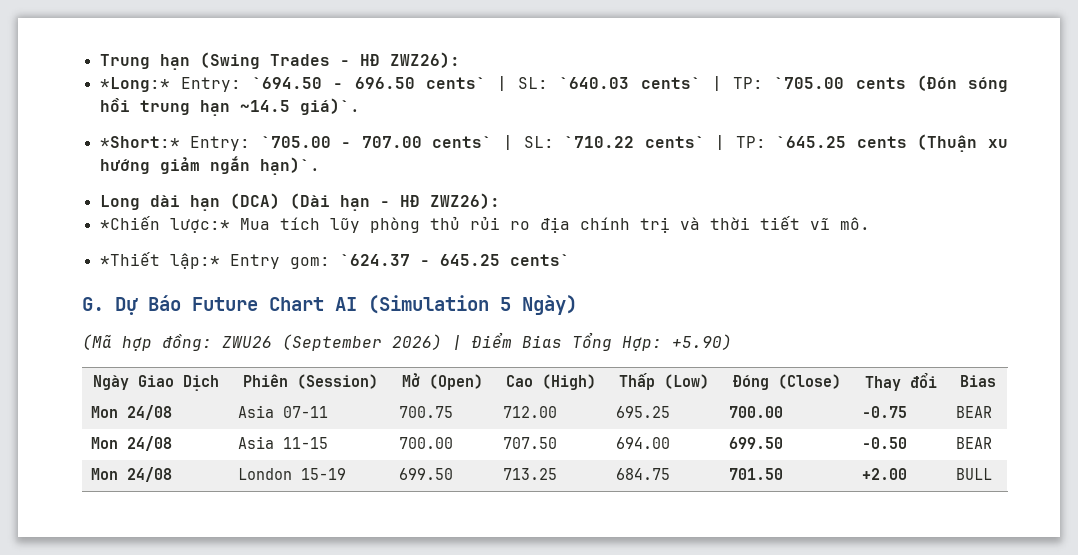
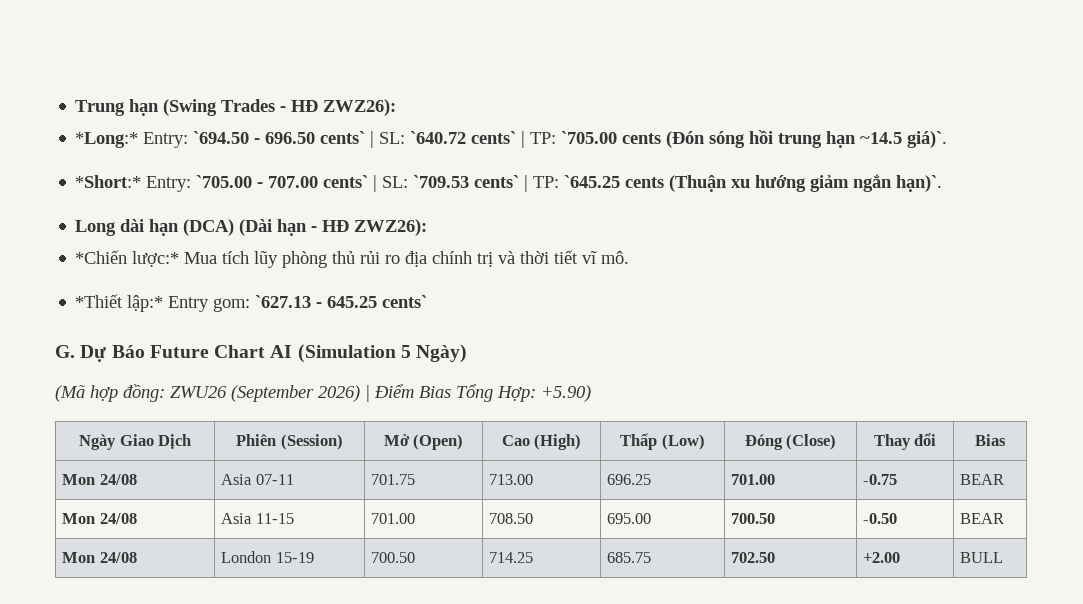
[559,77,630,89] `640.03 -> [410,131,467,144] `640.72
[564,136,635,148] `710.22 -> [413,175,470,188] `709.53
[339,254,410,266] `624.37 -> [255,295,312,308] `627.13
[399,406,454,418] [503,406,558,418] [616,406,671,418] [729,406,784,418] 700.75 | 712.00 | 695.25 | 700.00 -> [371,474,416,485] [489,474,534,485] [607,474,652,485] [731,474,776,485] 701.75 | 713.00 | 696.25 | 701.00
[399,437,454,449] [503,437,558,449] [616,437,671,449] [729,437,784,449] 700.00 | 707.50 | 694.00 | 699.50 -> [371,513,416,524] [489,513,534,524] [607,513,652,524] [731,513,776,524] 701.00 | 708.50 | 695.00 | 700.50
[399,468,454,480] [503,468,558,480] [616,468,671,480] [729,468,784,480] 699.50 | 713.25 | 684.75 | 701.50 -> [371,552,416,563] [489,552,534,563] [607,552,652,563] [731,552,776,563] 700.50 | 714.25 | 685.75 | 702.50

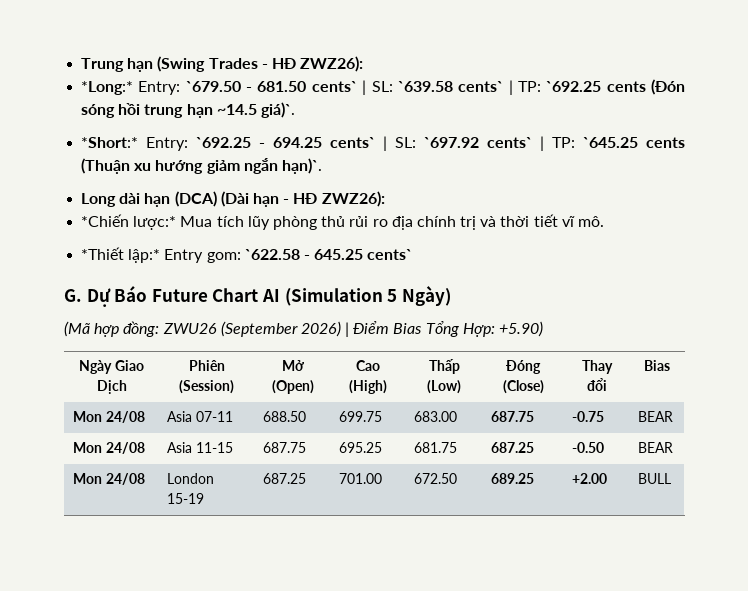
[193,131,618,148] `694.50 - 696.50 cents` | SL: `640.72 cents` | TP: `705.00 -> [185,80,602,95] `679.50 - 681.50 cents` | SL: `639.58 cents` | TP: `692.25
[196,175,470,192] `705.00 - 707.00 cents` | SL: `709.53 -> [196,136,480,151] `692.25 - 694.25 cents` | SL: `697.92
[255,295,312,308] `627.13 -> [244,249,300,260] `622.58
[371,474,416,485] [489,474,534,485] [607,474,652,485] [731,474,776,485] 701.75 | 713.00 | 696.25 | 701.00 -> [263,411,307,422] [339,411,383,422] [414,411,458,422] [491,411,535,422] 688.50 | 699.75 | 683.00 | 687.75
[371,513,416,524] [489,513,534,524] [607,513,652,524] [731,513,776,524] 701.00 | 708.50 | 695.00 | 700.50 -> [263,442,307,453] [339,442,383,453] [414,442,458,453] [491,442,535,453] 687.75 | 695.25 | 681.75 | 687.25
[371,552,416,563] [489,552,534,563] [607,552,652,563] [731,552,776,563] 700.50 | 714.25 | 685.75 | 702.50 -> [263,473,307,484] [339,473,383,484] [414,473,458,484] [491,473,535,484] 687.25 | 701.00 | 672.50 | 689.25

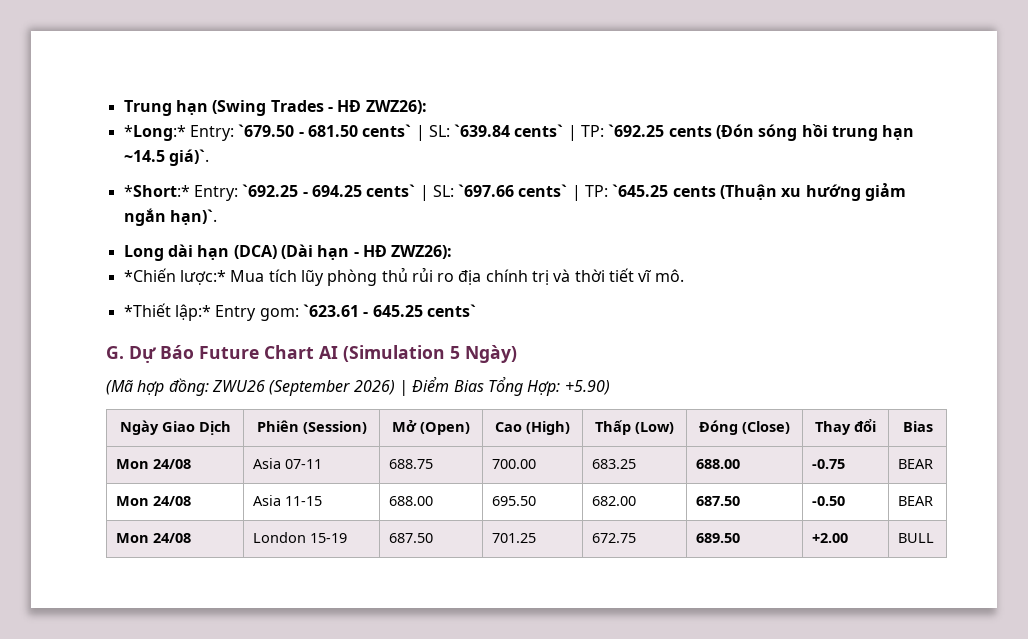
[397,81,453,92] `639.58 -> [454,124,511,137] `639.84
[424,137,480,148] `697.92 -> [458,184,515,197] `697.66
[244,249,300,260] `622.58 -> [302,304,359,317] `623.61
[263,411,307,422] [339,411,383,422] [414,411,458,422] [491,411,535,422] 688.50 | 699.75 | 683.00 | 687.75 -> [389,459,434,469] [492,459,537,469] [592,459,637,469] [696,459,741,469] 688.75 | 700.00 | 683.25 | 688.00
[263,442,307,453] [339,442,383,453] [414,442,458,453] [491,442,535,453] 687.75 | 695.25 | 681.75 | 687.25 -> [389,496,434,506] [492,496,537,506] [592,496,637,506] [696,496,741,506] 688.00 | 695.50 | 682.00 | 687.50
[263,473,307,484] [339,473,383,484] [414,473,458,484] [491,473,535,484] 687.25 | 701.00 | 672.50 | 689.25 -> [389,533,434,543] [492,533,537,543] [592,533,637,543] [696,533,741,543] 687.50 | 701.25 | 672.75 | 689.50

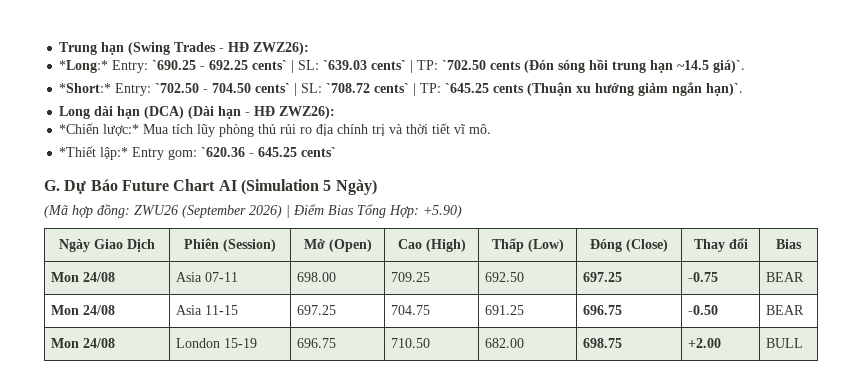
[238,124,665,141] `679.50 - 681.50 cents` | SL: `639.84 cents` | TP: `692.25 -> [152,60,487,73] `690.25 - 692.25 cents` | SL: `639.03 cents` | TP: `702.50
[242,184,515,201] `692.25 - 694.25 cents` | SL: `697.66 -> [155,83,371,96] `702.50 - 704.50 cents` | SL: `708.72
[302,304,359,317] `623.61 -> [201,147,246,157] `620.36
[389,459,434,469] [492,459,537,469] [592,459,637,469] [696,459,741,469] 688.75 | 700.00 | 683.25 | 688.00 -> [297,272,337,282] [391,272,431,282] [485,272,525,282] [583,272,623,282] 698.00 | 709.25 | 692.50 | 697.25
[389,496,434,506] [492,496,537,506] [592,496,637,506] [696,496,741,506] 688.00 | 695.50 | 682.00 | 687.50 -> [297,305,337,315] [391,305,431,315] [485,305,525,315] [583,305,623,315] 697.25 | 704.75 | 691.25 | 696.75
[389,533,434,543] [492,533,537,543] [592,533,637,543] [696,533,741,543] 687.50 | 701.25 | 672.75 | 689.50 -> [297,338,337,348] [391,338,431,348] [485,338,525,348] [583,338,623,348] 696.75 | 710.50 | 682.00 | 698.75

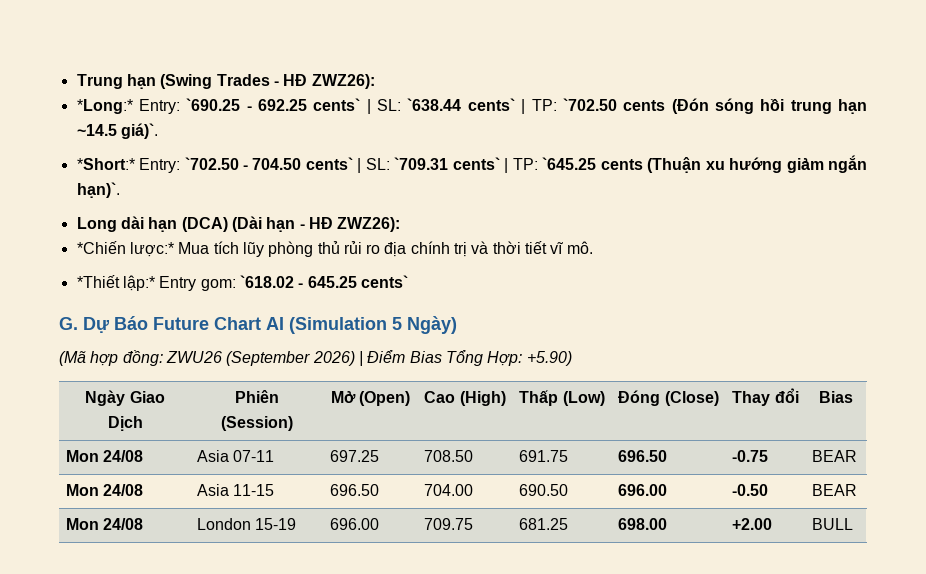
[323,60,368,70] `639.03 -> [407,98,462,111] `638.44
[326,83,371,93] `708.72 -> [394,157,449,170] `709.31
[201,147,246,157] `620.36 -> [239,275,294,288] `618.02
[297,272,337,282] [391,272,431,282] [485,272,525,282] [583,272,623,282] 698.00 | 709.25 | 692.50 | 697.25 -> [330,450,380,462] [424,450,474,462] [519,450,569,462] [618,450,668,462] 697.25 | 708.50 | 691.75 | 696.50
[297,305,337,315] [391,305,431,315] [485,305,525,315] [583,305,623,315] 697.25 | 704.75 | 691.25 | 696.75 -> [330,484,380,496] [424,484,474,496] [519,484,569,496] [618,484,668,496] 696.50 | 704.00 | 690.50 | 696.00
[297,338,337,348] [391,338,431,348] [485,338,525,348] [583,338,623,348] 696.75 | 710.50 | 682.00 | 698.75 -> [330,518,380,530] [424,518,474,530] [519,518,569,530] [618,518,668,530] 696.00 | 709.75 | 681.25 | 698.00

